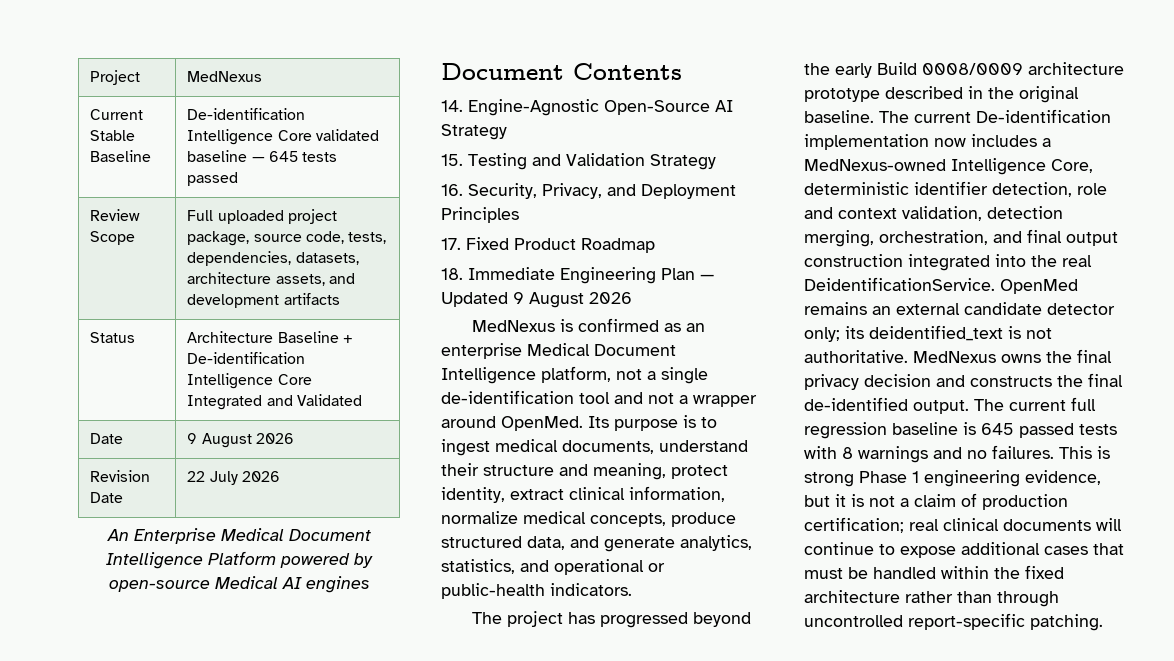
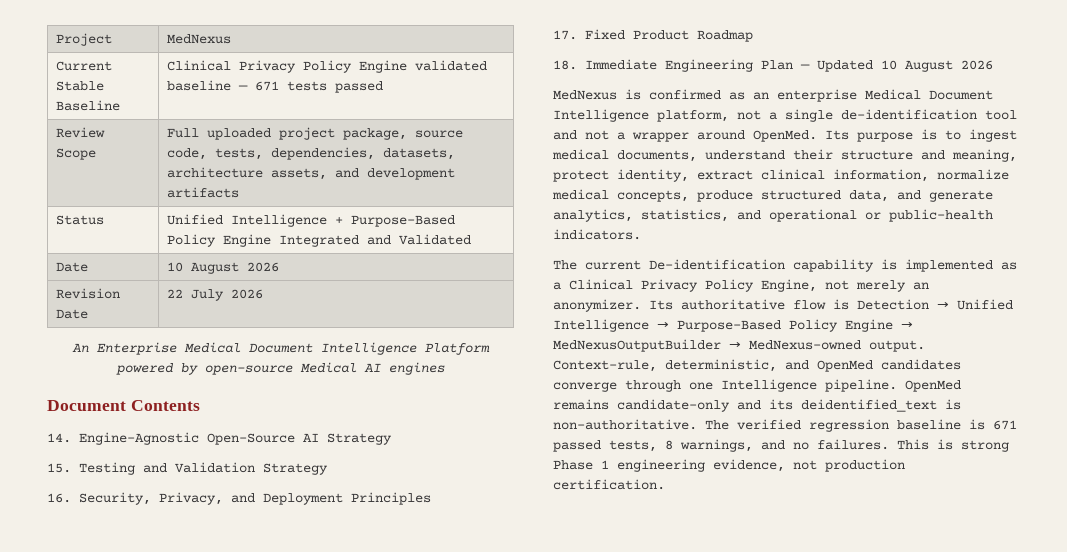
[187,108,306,120] [187,129,312,145] De-identification Intelligence Core -> [166,60,407,73] Clinical Privacy Policy Engine
[269,151,299,162] 645 -> [254,81,279,91] 671
[187,331,354,343] [187,352,306,364] [187,373,312,389] Architecture Baseline + De-identification Intelligence Core -> [166,214,455,227] [166,234,271,247] Unified Intelligence + Purpose-Based Policy Engine
[187,433,198,444] 9 -> [166,262,183,272] 10
[513,292,524,304] 9 -> [881,60,897,70] 10
[507,611,752,628] [804,62,1124,78] [804,86,1079,103] [804,109,1111,123] [804,134,1051,150] [804,158,1093,175] [804,181,1107,197] [804,206,1063,221] [804,229,1118,247] [804,254,1092,271] [804,277,1078,294] [804,302,1115,315] [804,325,1052,342] [804,349,1112,363] [804,373,1123,390] [804,397,1096,414] [804,422,1117,439] [804,446,928,463] project has progressed beyond the early Build 0008/0009 architecture prototype described in the original baseline. The current De-identification implementation now includes a MedNexus-owned Intelligence Core, deterministic identifier detection, role and context validation, detection merging, orchestration, and final output construction integrated into the real DeidentificationService. OpenMed remains an external candidate detector only; its deidentified_text is not authoritative. MedNexus owns the final privacy decision and constructs the final de-identified output. The current full regression baseline is 645 passed tests with 8 warnings -> [585,259,1017,272] [553,279,929,292] [553,299,1013,312] [553,319,913,332] [553,339,925,352] [553,359,961,372] [553,379,961,392] [553,399,961,412] [553,419,1017,432] [553,439,753,452] current De-identification capability is implemented as a Clinical Privacy Policy Engine, not merely an anonymizer. Its authoritative flow is Detection → Unified Intelligence → Purpose-Based Policy Engine → MedNexusOutputBuilder → MedNexus-owned output. Context-rule, deterministic, and OpenMed candidates converge through one Intelligence pipeline. OpenMed remains candidate-only and its deidentified_text is non-authoritative. The verified regression baseline is 671 passed tests, 8 warnings,
[804,493,1068,510] [804,517,1122,533] [804,542,1124,558] [804,565,1064,579] [804,590,1059,607] [804,613,1103,631] but it is not a claim of production certification; real clinical documents will continue to expose additional cases that must be handled within the fixed architecture rather than through uncontrolled report-specific patching. -> [793,459,905,472] [553,479,665,490] not production certification.

